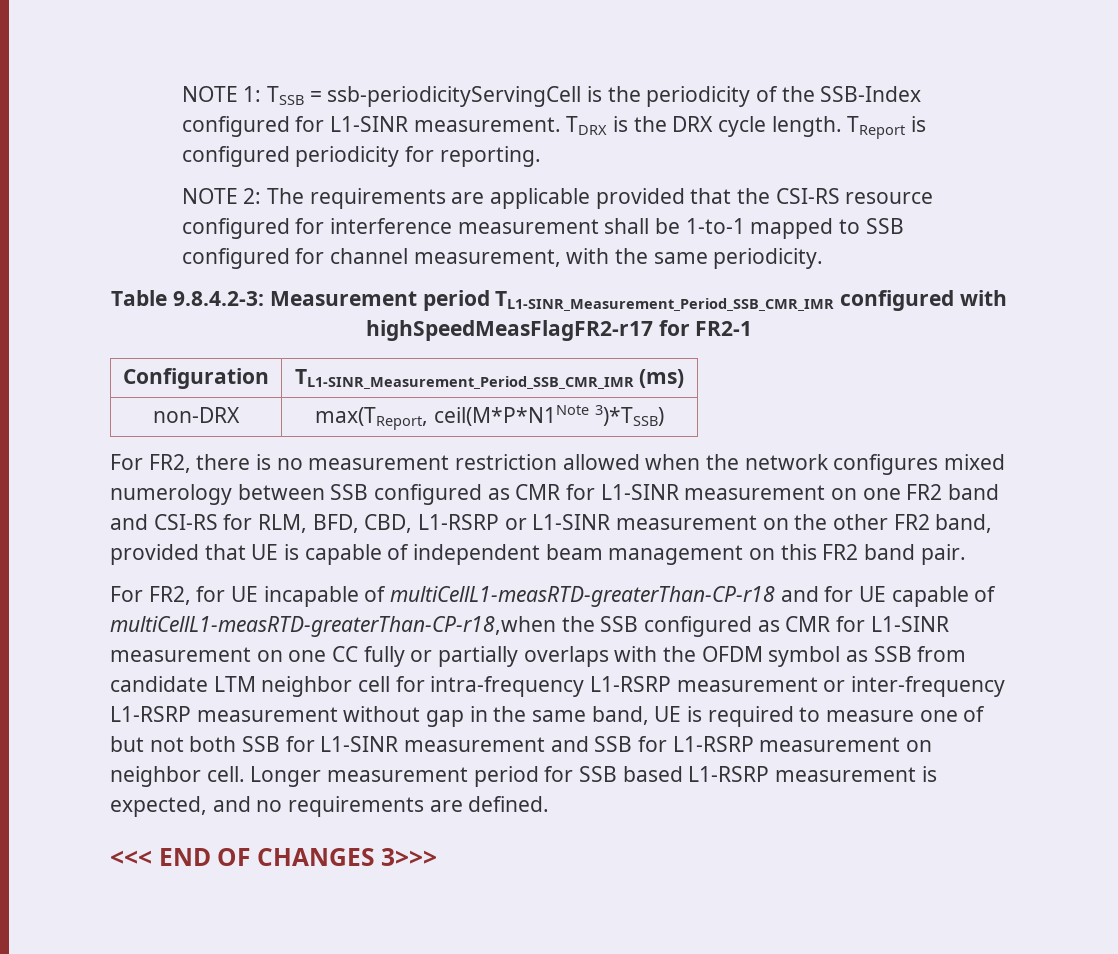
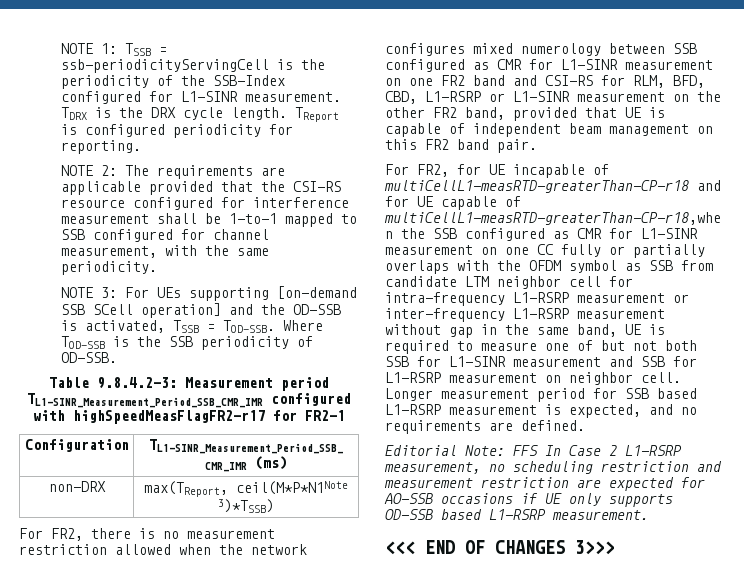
(824, 258) none -> [61,286,358,301] [61,303,342,318] [61,320,324,333] [61,336,314,350] [61,352,118,363] // NOTE 3: For UEs supporting [on-demand SSB SCell operation] and the OD-SSB is activated, TSSB = TOD-SSB. Where TOD-SSB is the SSB periodicity of OD-SSB.
(550, 804) none -> [385,445,682,456] [384,461,722,474] [384,477,705,491] [384,493,673,507] [385,509,649,520] // Editorial Note: FFS In Case 2 L1-RSRP measurement, no scheduling restriction and measurement restriction are expected for AO-SSB occasions if UE only supports OD-SSB based L1-RSRP measurement.

